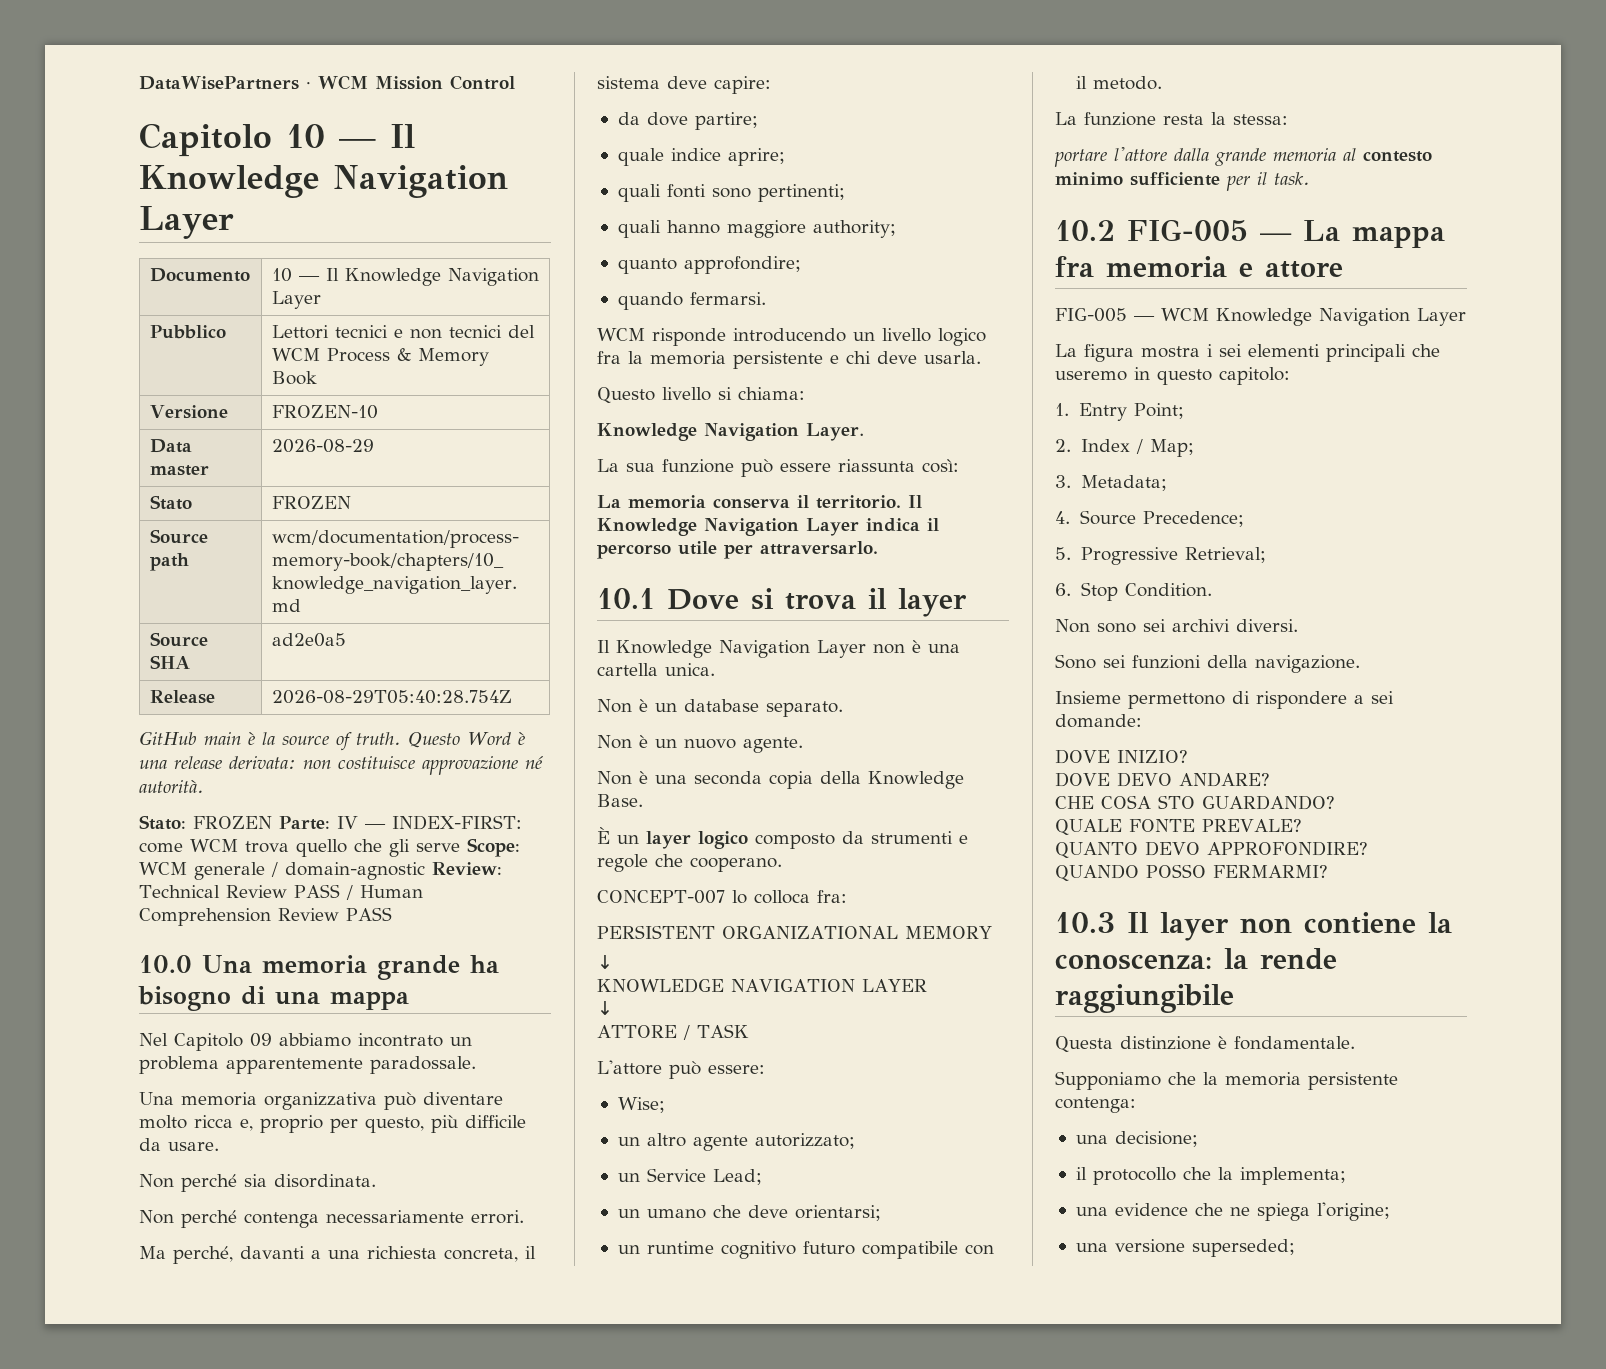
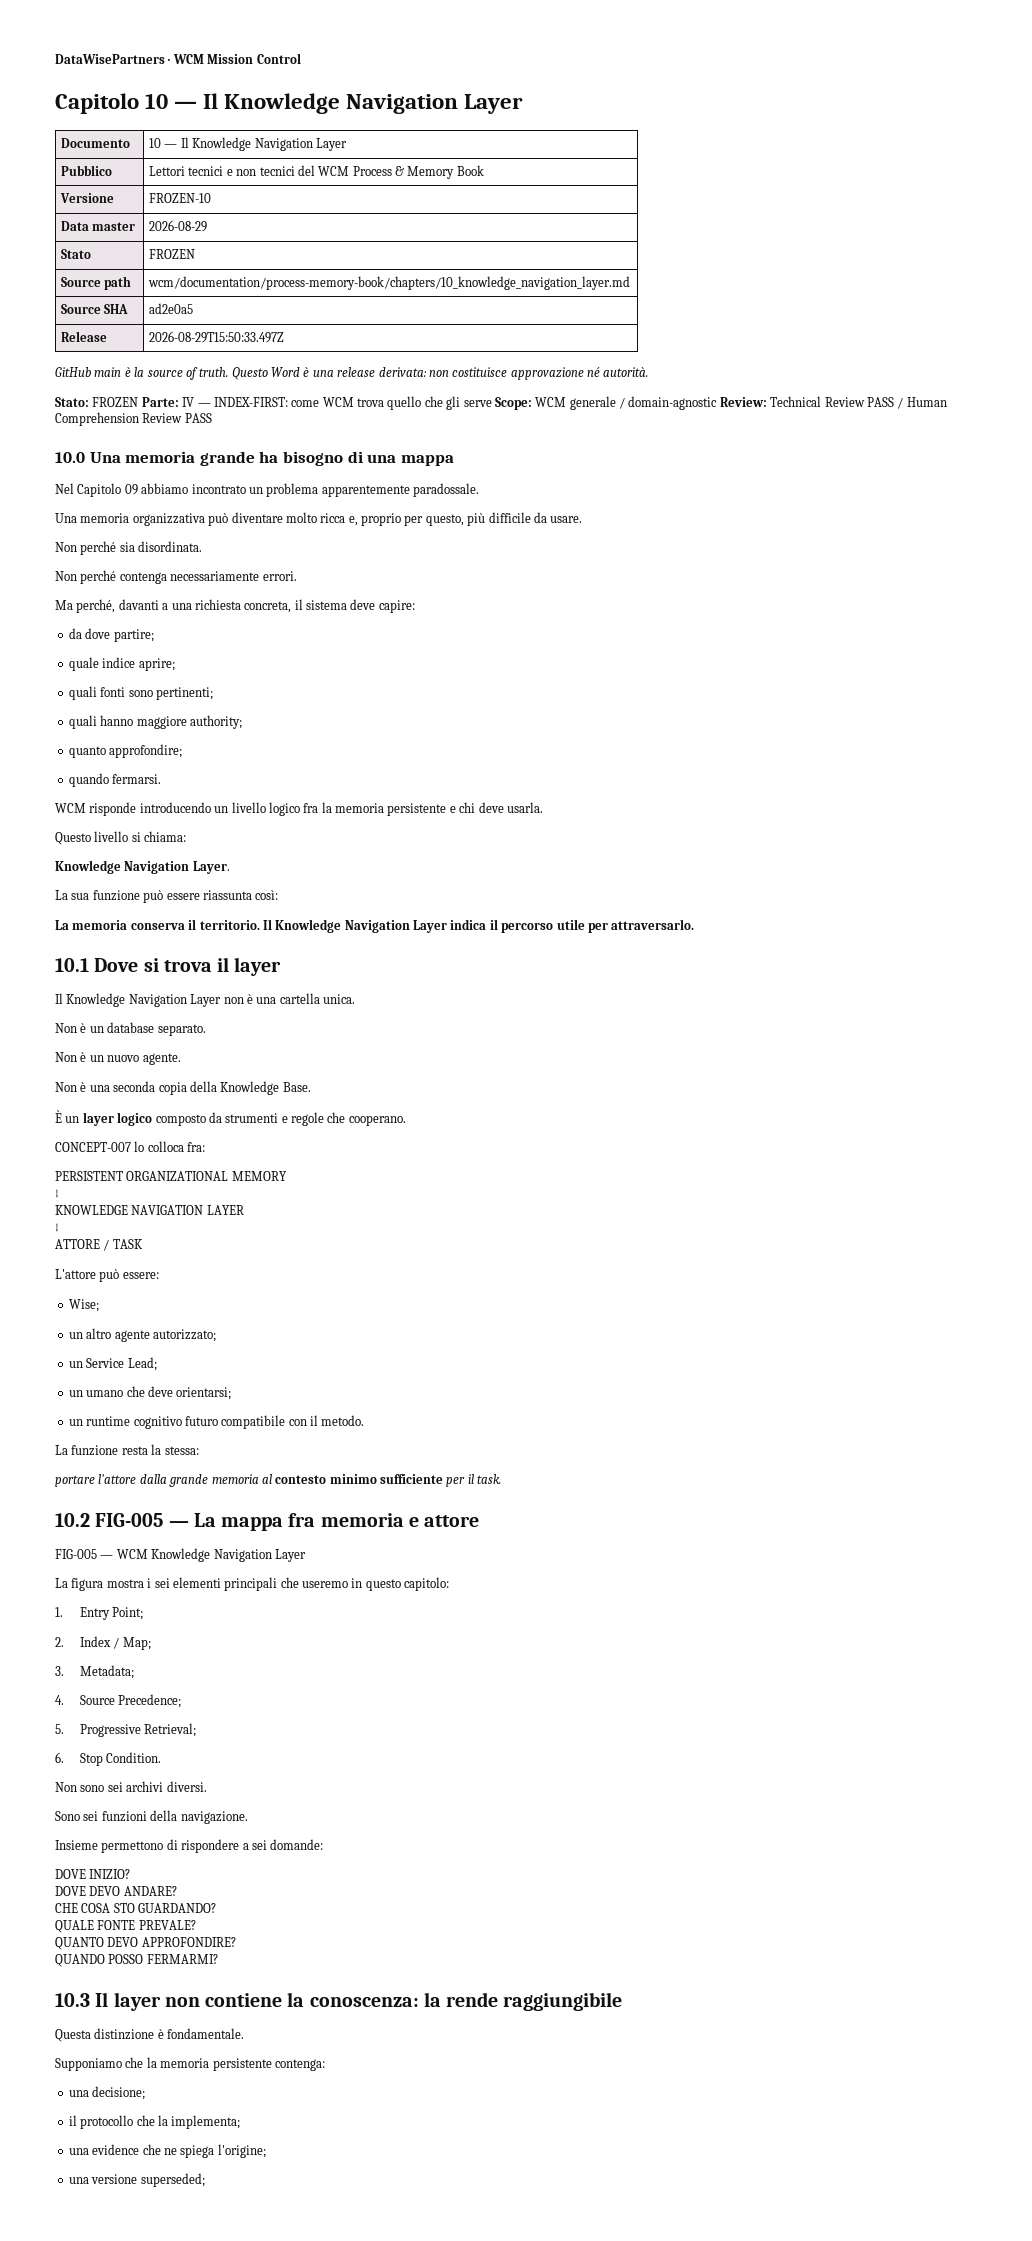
[271,690,512,704] 2026-08-29T05:40:28.754Z -> [149,331,285,343] 2026-08-29T15:50:33.497Z

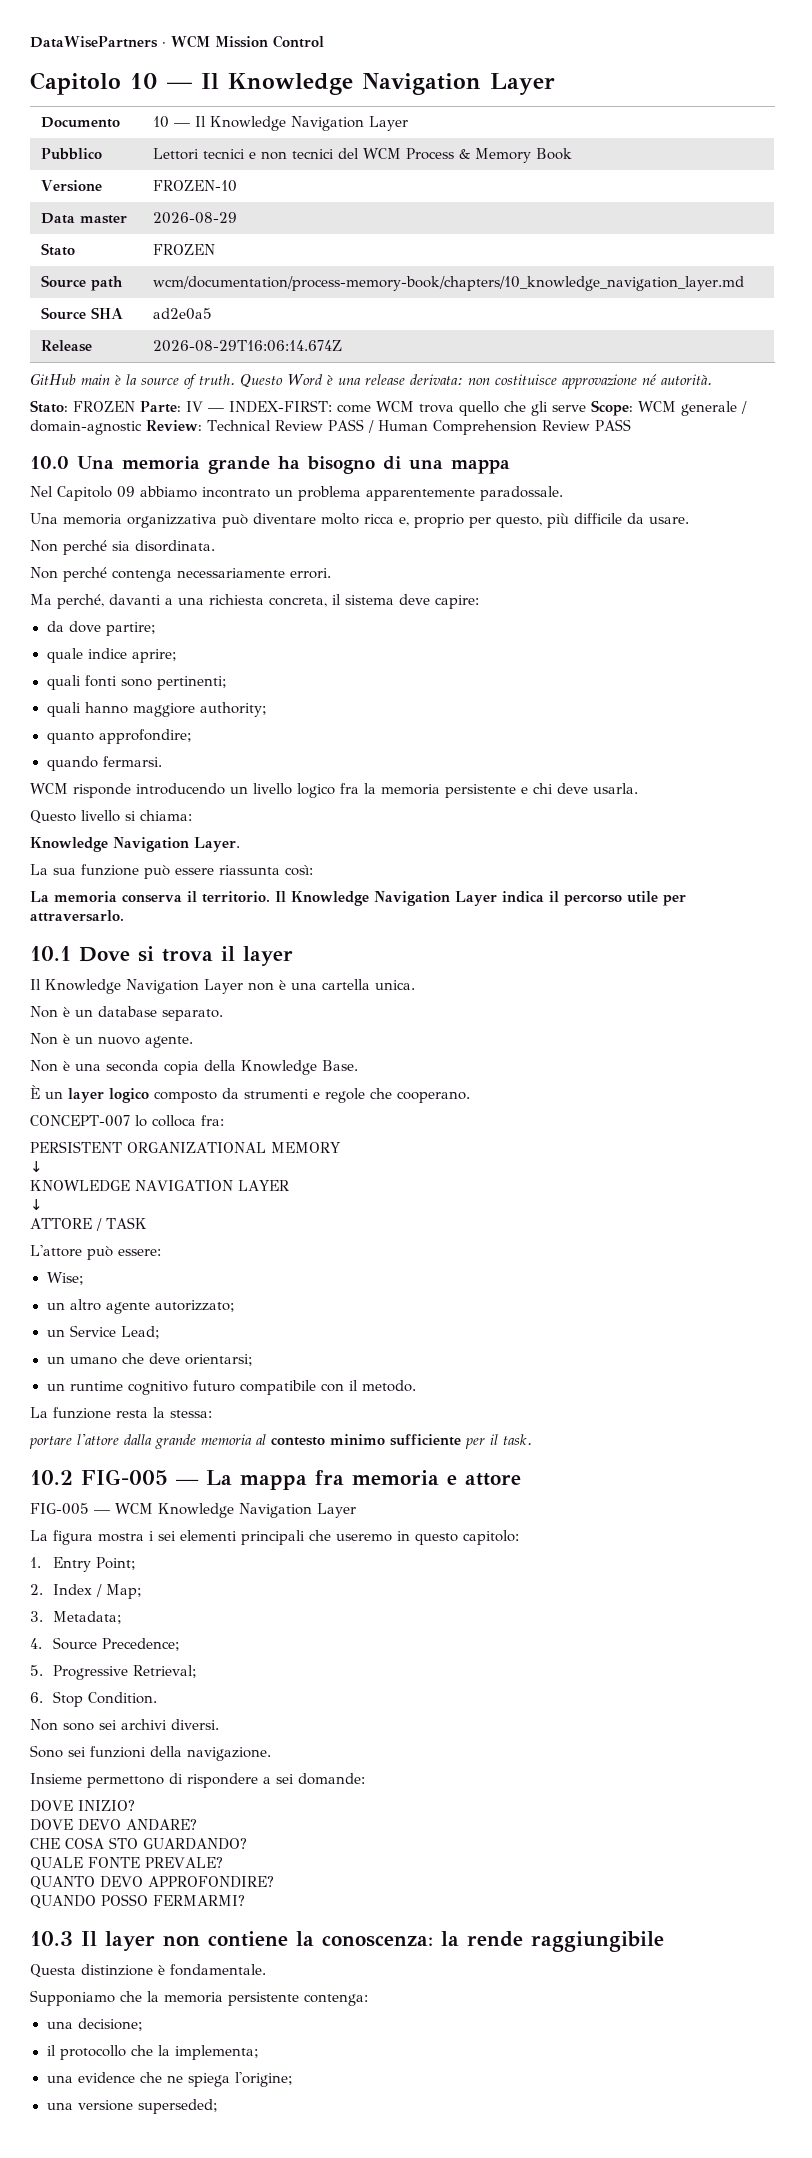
[149,331,285,343] 2026-08-29T15:50:33.497Z -> [153,340,343,352] 2026-08-29T16:06:14.674Z

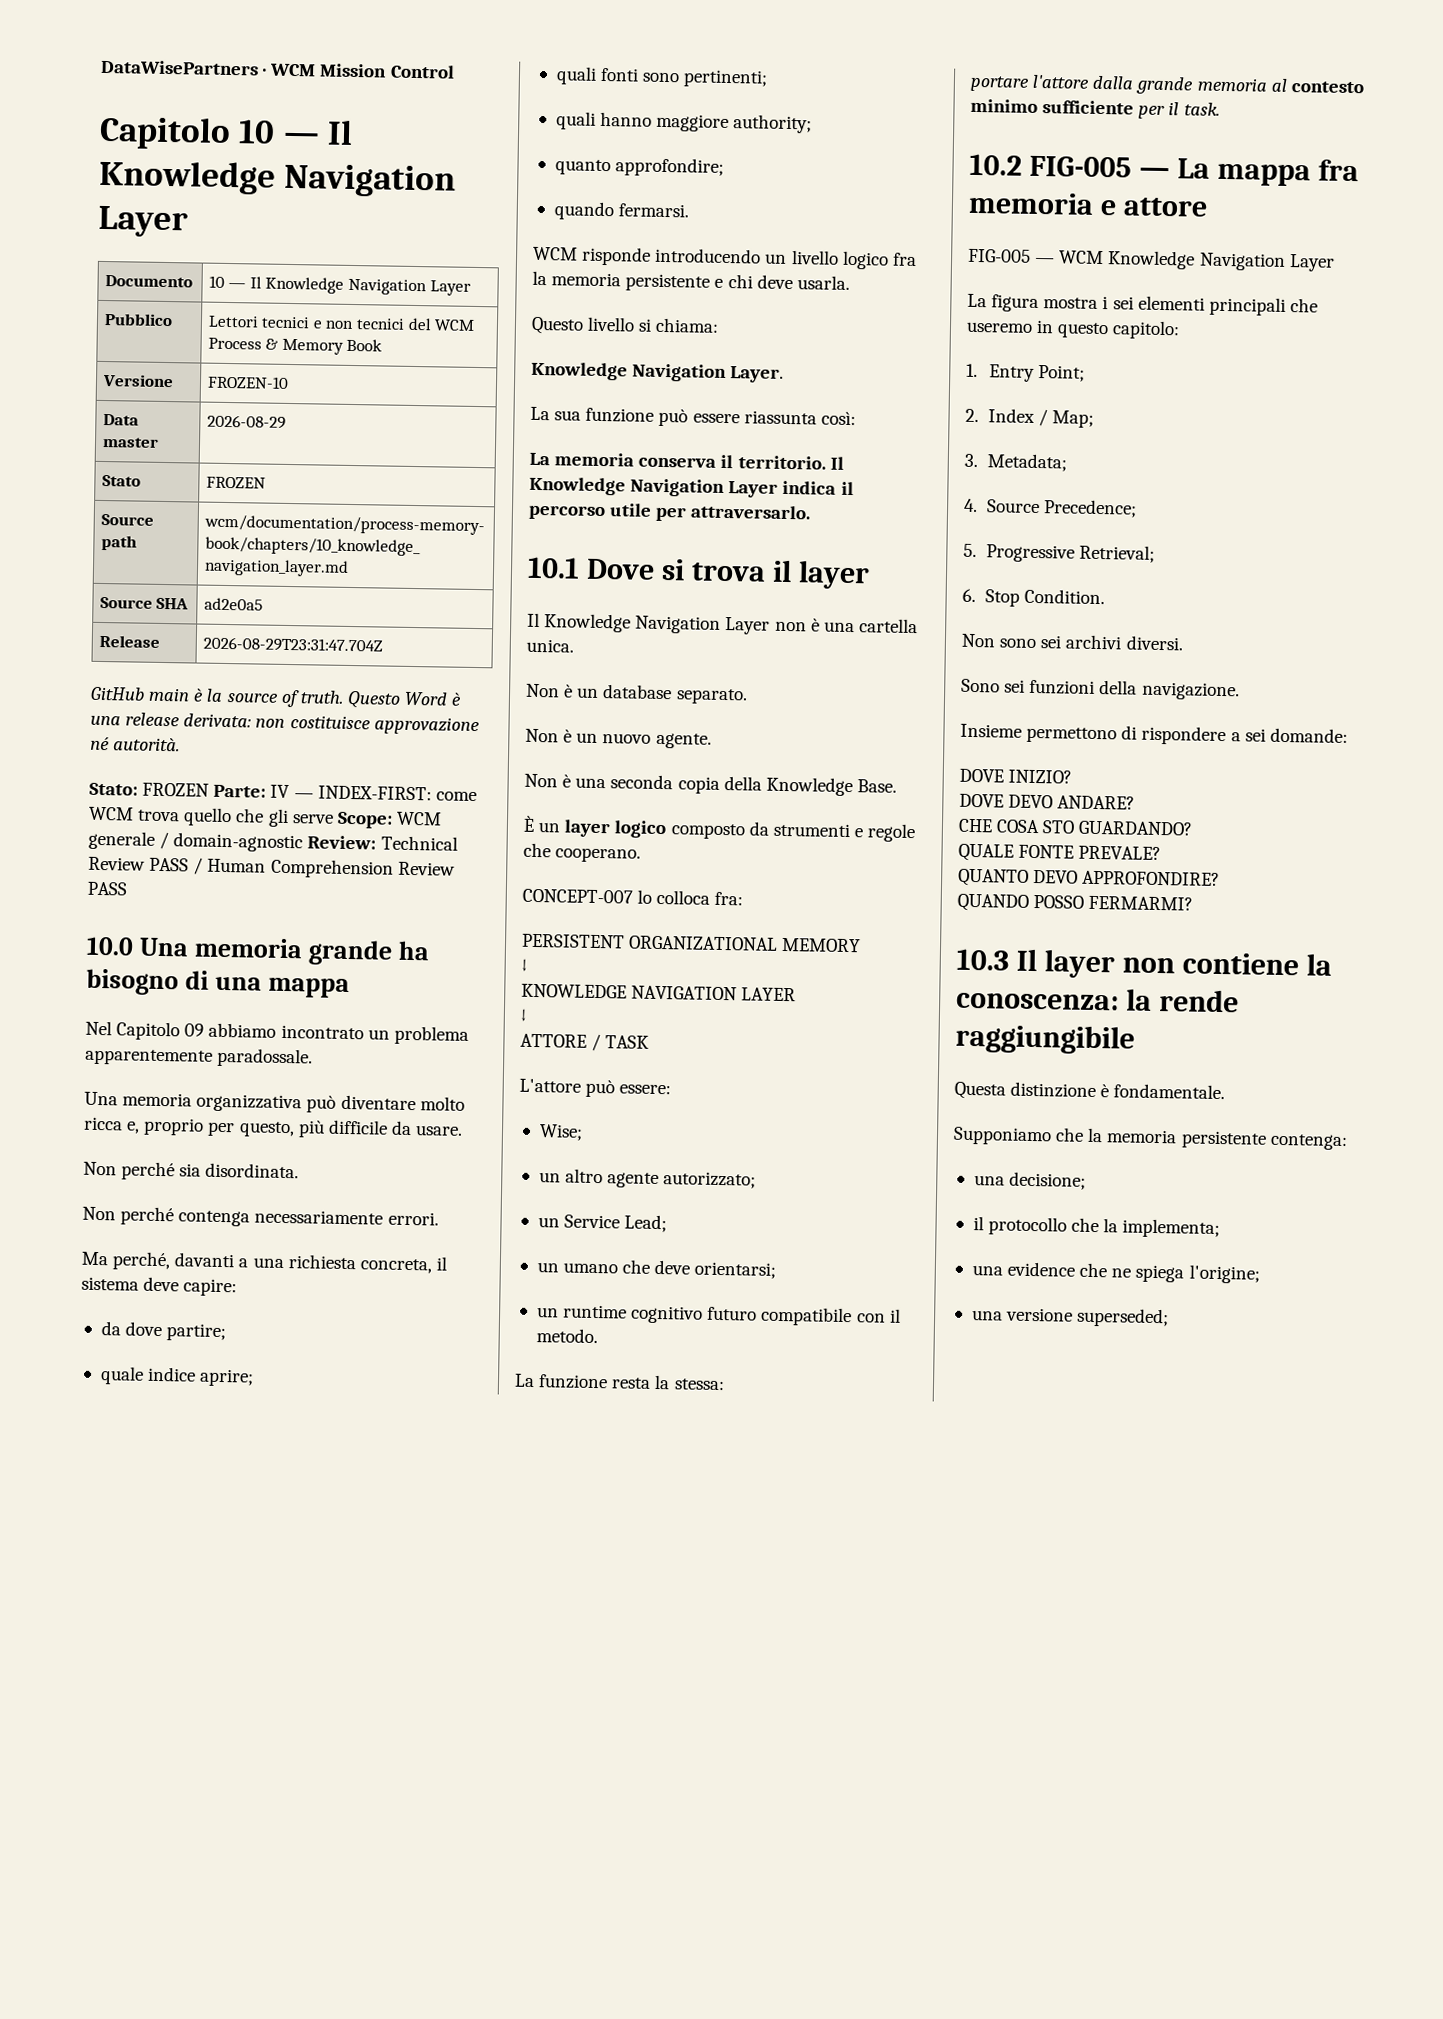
[153,340,343,352] 2026-08-29T16:06:14.674Z -> [202,636,383,653] 2026-08-29T23:31:47.704Z

